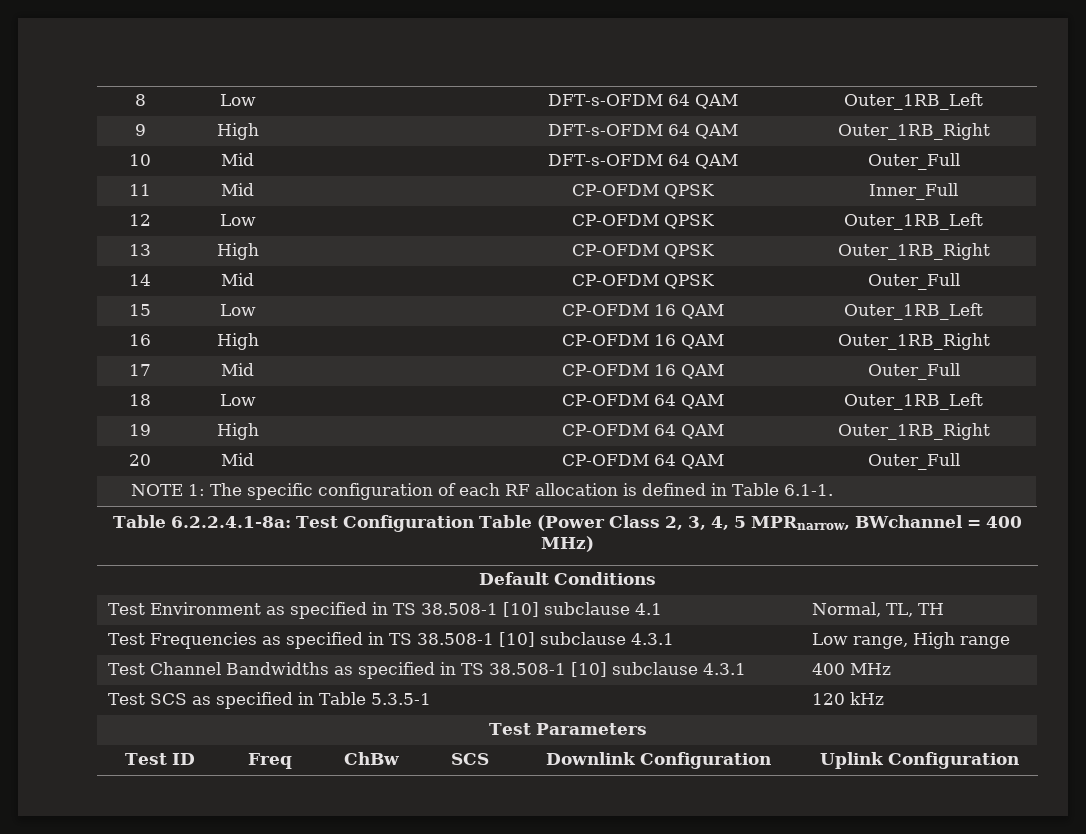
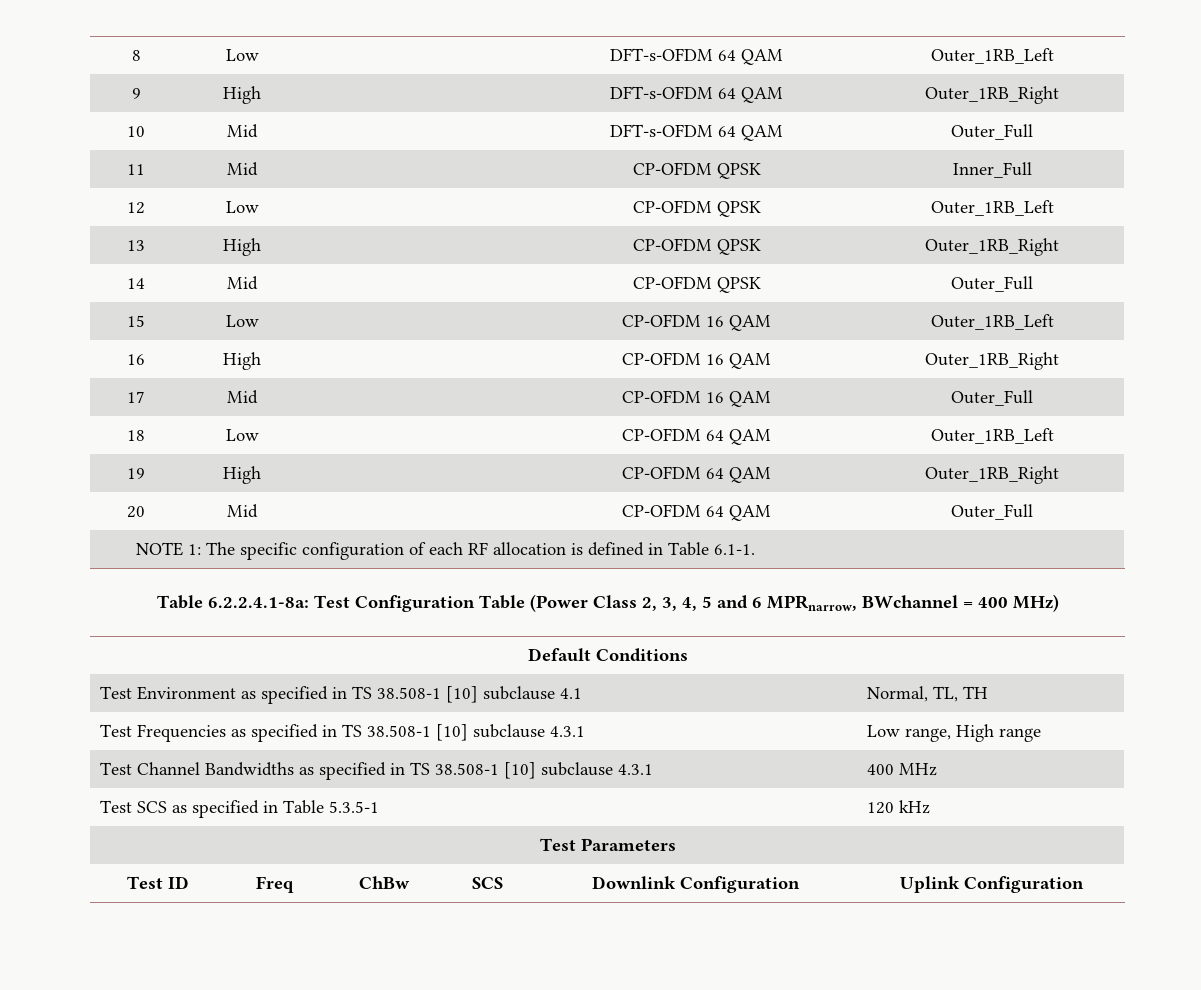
(746, 522) none -> [716,595,762,609] and 6

